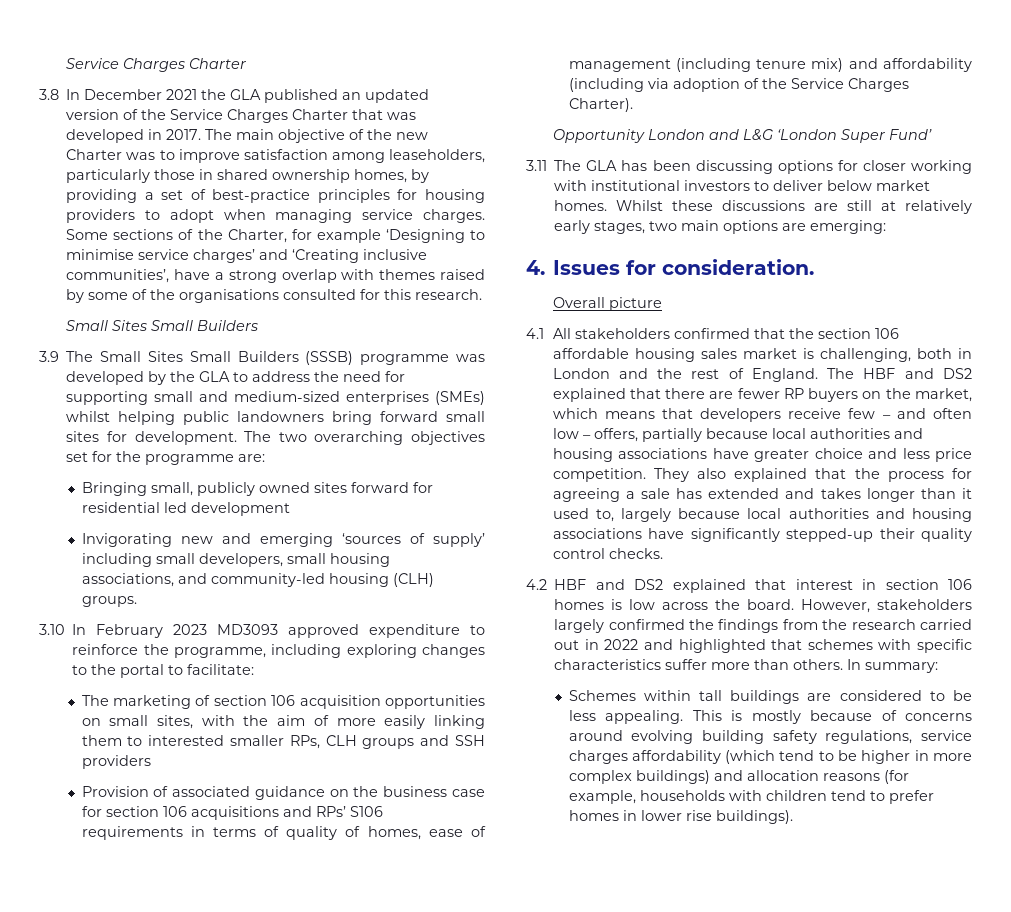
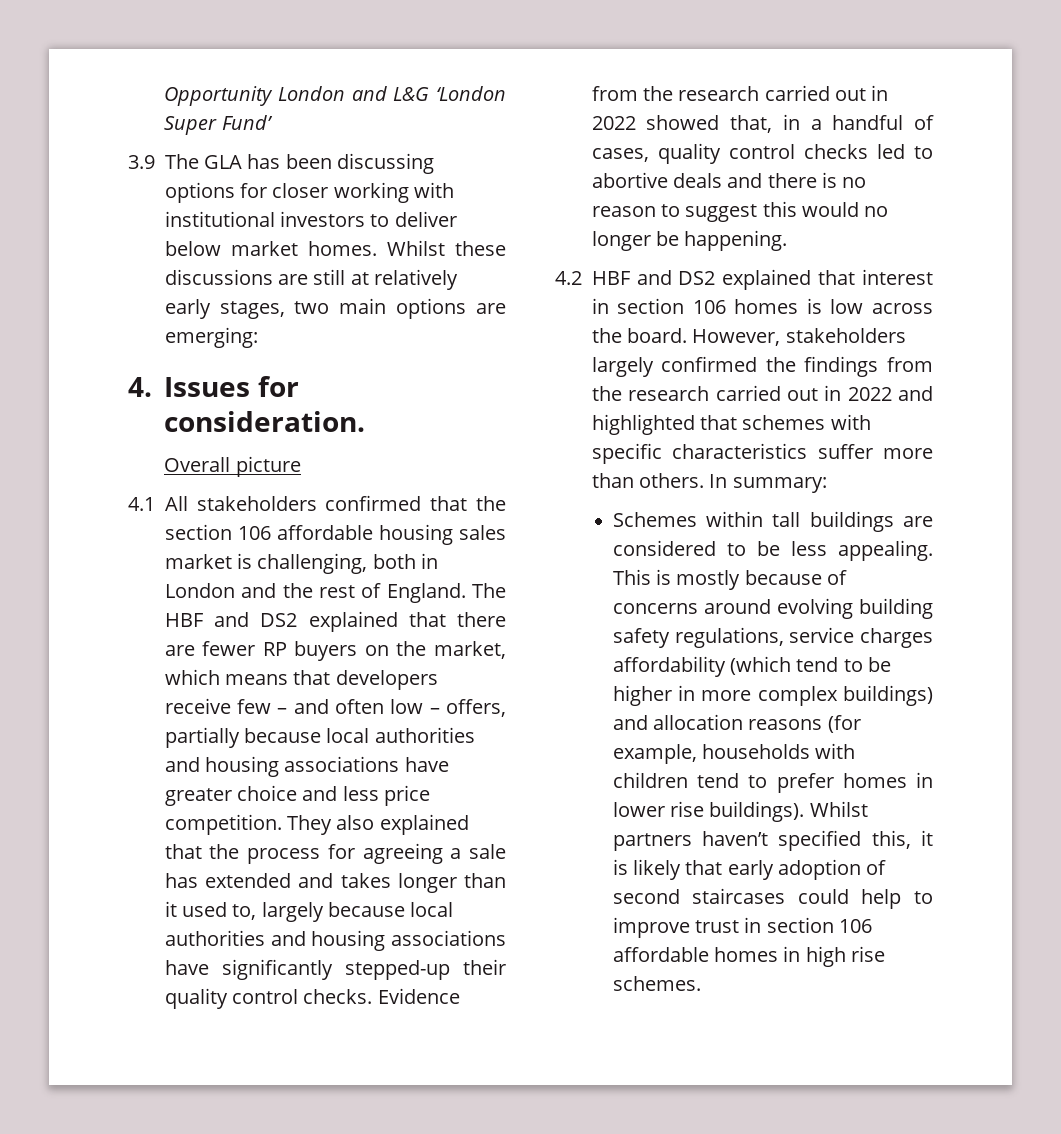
[65,58,247,72] [39,89,430,103] [66,109,417,123] [66,129,429,143] [66,149,485,163] [66,169,430,183] [66,189,485,203] [66,209,485,223] [66,229,485,243] [66,249,428,263] [66,269,485,283] [66,289,483,303] [65,320,258,331] [39,351,485,365] [66,371,406,385] [66,391,485,405] [66,411,485,425] [66,431,485,445] [66,451,266,465] [81,482,433,496] [81,502,290,516] [81,533,485,547] [81,553,390,567] [81,573,434,587] [81,596,137,607] [39,624,485,638] [72,644,485,658] [72,664,255,678] [81,695,485,709] [81,715,486,729] [81,735,486,749] [81,755,151,769] [81,786,485,800] [81,806,383,820] [81,826,487,840] [568,58,972,72] [568,78,909,92] [568,98,633,112] Service Charges Charter // 3.8 In December 2021 the GLA published an updated version of the Service Charges Charter that was developed in 2017. The main objective of the new Charter was to improve satisfaction among leaseholders, particularly those in shared ownership homes, by providing a set of best-practice principles for housing providers to adopt when managing service charges. Some sections of the Charter, for example ‘Designing to minimise service charges’ and ‘Creating inclusive communities’, have a strong overlap with themes raised by some of the organisations consulted for this research. // Small Sites Small Builders // 3.9 The Small Sites Small Builders (SSSB) programme was developed by the GLA to address the need for supporting small and medium-sized enterprises (SMEs) whilst helping public landowners bring forward small sites for development. The two overarching objectives set for the programme are: // Bringing small, publicly owned sites forward for residential led development // Invigorating new and emerging ‘sources of supply’ including small developers, small housing associations, and community-led housing (CLH) groups. // 3.10 In February 2023 MD3093 approved expenditure to reinforce the programme, including exploring changes to the portal to facilitate: // The marketing of section 106 acquisition opportunities on small sites, with the aim of more easily linking them to interested smaller RPs, CLH groups and SSH providers // Provision of associated guidance on the business case for section 106 acquisitions and RPs’ S106 requirements in terms of quality of homes, ease of management (including tenure mix) and affordability (including via adoption of the Service Charges Charter). // -> (164, 96) none
[526,160,547,171] 3.11 -> [128,155,155,169] 3.9
(663, 553) none -> [377,988,460,1004] [591,85,889,101] [591,114,934,133] [591,143,933,164] [591,172,867,188] [591,201,889,222] [591,230,788,251] Evidence from the research carried out in 2022 showed that, in a handful of cases, quality control checks led to abortive deals and there is no reason to suggest this would no longer be happening.
(793, 817) none -> [809,801,868,817] [612,830,933,851] [612,859,887,880] [612,888,933,909] [612,917,872,938] [612,946,885,967] [612,976,701,991] Whilst partners haven’t specified this, it is likely that early adoption of second staircases could help to improve trust in section 106 affordable homes in high rise schemes.

